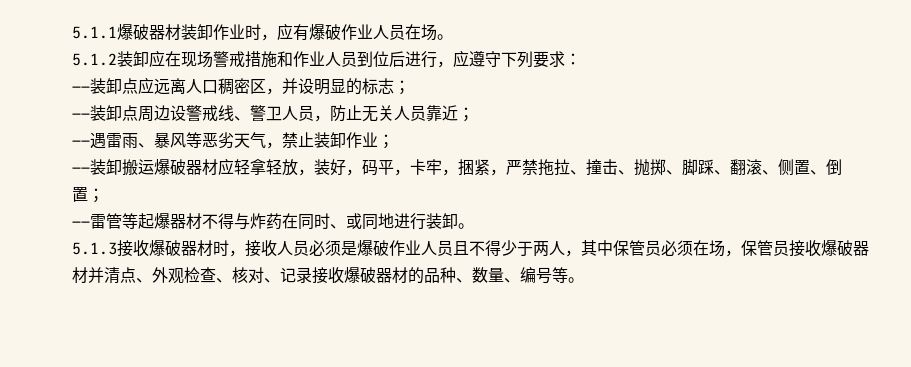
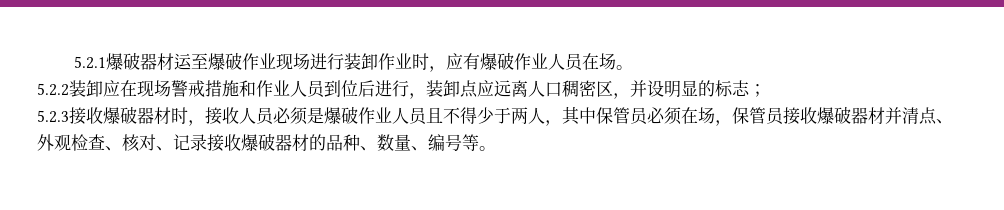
[72,24,181,40] 5.1.1爆破器材 -> [73,52,344,71] 5.2.1爆破器材运至爆破作业现场进行
[72,53,117,66] 5.1.2 -> [37,83,69,96] 5.2.2
[453,50,581,68] [72,86,90,92] 应遵守下列要求： // —— -> (426, 96) none
[72,105,474,122] [72,132,394,149] [72,158,842,176] [72,187,104,203] [72,213,474,230] [72,242,117,255] ——装卸点周边设警戒线、警卫人员，防止无关人员靠近； // ——遇雷雨、暴风等恶劣天气，禁止装卸作业； // ——装卸搬运爆破器材应轻拿轻放，装好，码平，卡牢，捆紧，严禁拖拉、撞击、抛掷、脚踩、翻滚、侧置、倒置； // ——雷管等起爆器材不得与炸药在同时、或同地进行装卸。 // 5.1.3 -> [37,110,69,123] 5.2.3

